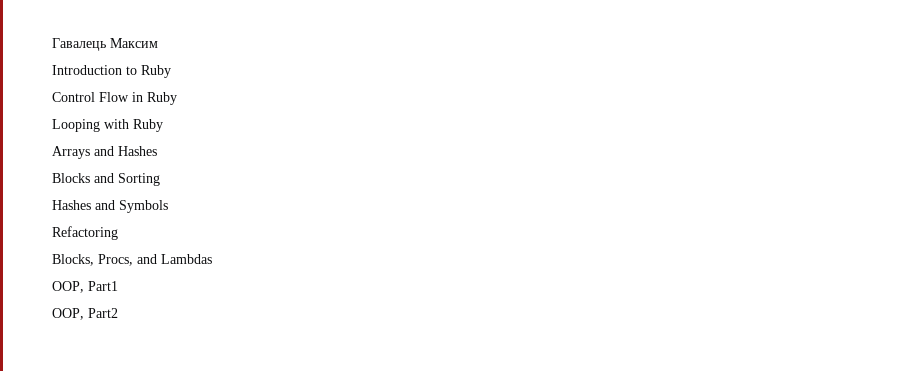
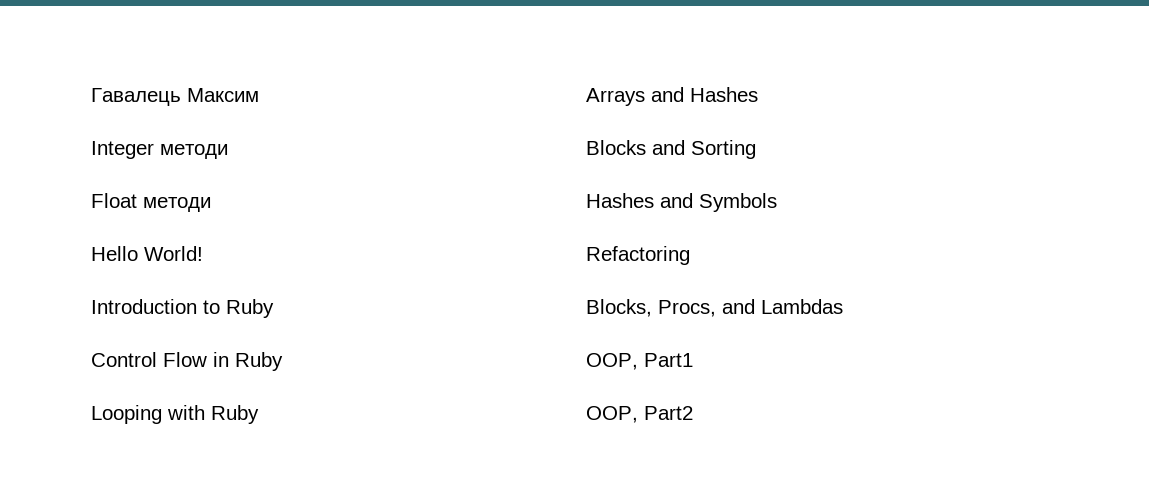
(158, 43) none -> [91,141,228,159] [91,193,211,212] [91,246,203,261] // Integer методи // Float методи // Hello World!

